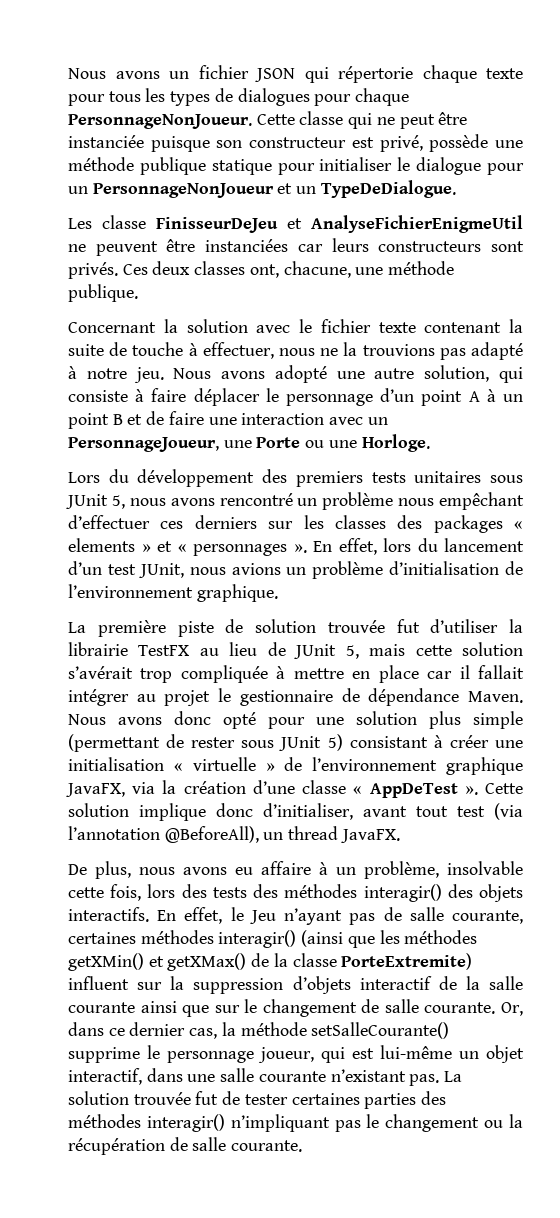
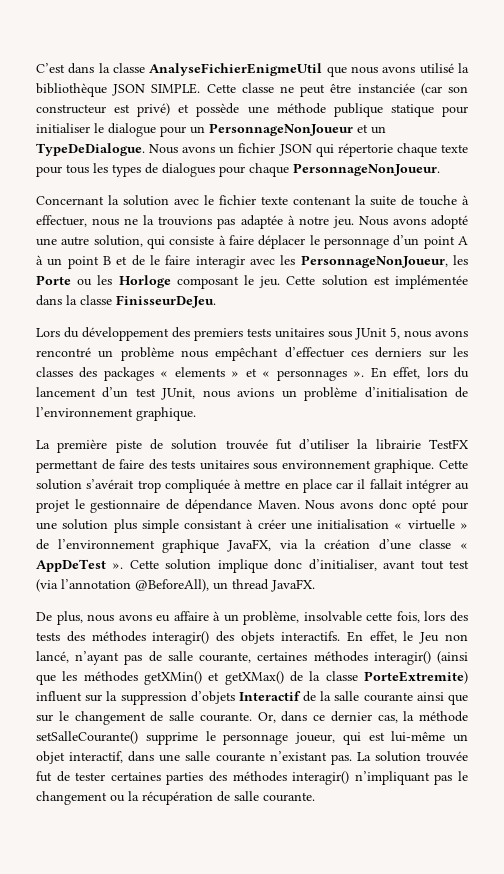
(68, 73) none -> [36,63,469,77] [36,83,468,97] [36,103,468,117] [36,123,386,137] [36,143,145,156] C’est dans la classe AnalyseFichierEnigmeUtil que nous avons utilisé la bibliothèque JSON SIMPLE. Cette classe ne peut être instanciée (car son constructeur est privé) et possède une méthode publique statique pour initialiser le dialogue pour un PersonnageNonJoueur et un TypeDeDialogue.
[256,111,468,129] [68,134,523,152] [68,157,524,175] [68,180,456,198] [68,215,523,233] [68,238,524,256] [68,261,455,279] [68,284,138,302] Cette classe qui ne peut être instanciée puisque son constructeur est privé, possède une méthode publique statique pour initialiser le dialogue pour un PersonnageNonJoueur et un TypeDeDialogue. // Les classe FinisseurDeJeu et AnalyseFichierEnigmeUtil ne peuvent être instanciées car leurs constructeurs sont privés. Ces deux classes ont, chacune, une méthode publique. -> (440, 169) none
[470,342,523,360] adapté -> [240,215,283,229] adaptée
[168,411,388,425] [68,434,430,452] faire une interaction avec un PersonnageJoueur, une Porte ou une Horloge. -> [150,255,468,269] [36,275,468,289] [36,295,216,308] le faire interagir avec les PersonnageNonJoueur, les Porte ou les Horloge composant le jeu. Cette solution est implémentée dans la classe FinisseurDeJeu.
[199,642,452,659] au lieu de JUnit 5, mais cette -> [36,459,468,473] permettant de faire des tests unitaires sous environnement graphique. Cette
[68,734,343,752] (permettant de rester sous JUnit 5) -> (179, 526) none
(276, 917) none -> [444,634,468,641] [36,651,69,663] non lancé,
[359,976,432,990] interactif -> [238,691,301,701] Interactif

